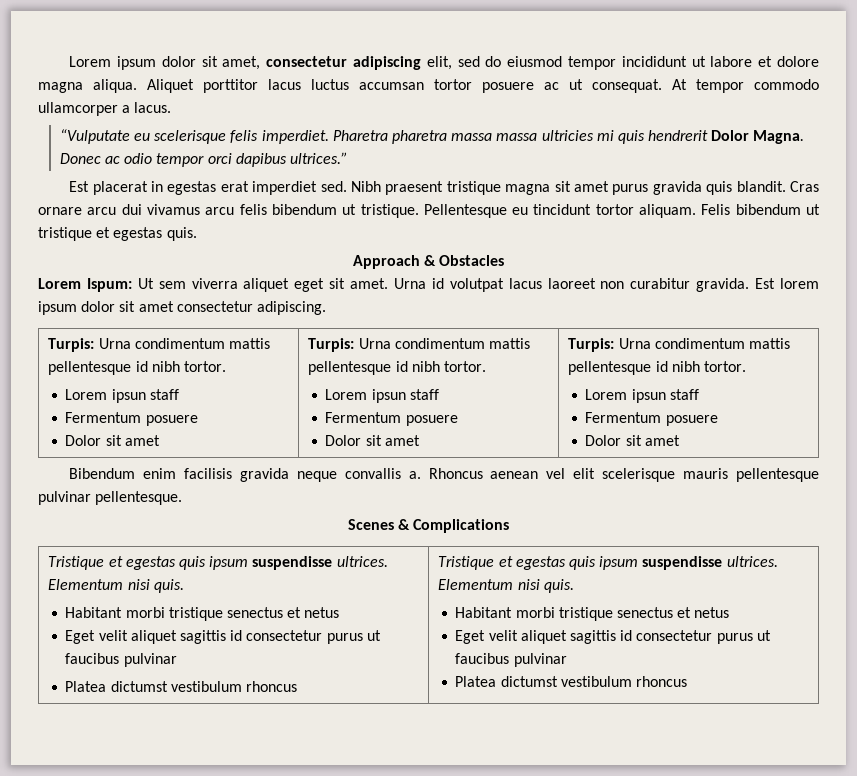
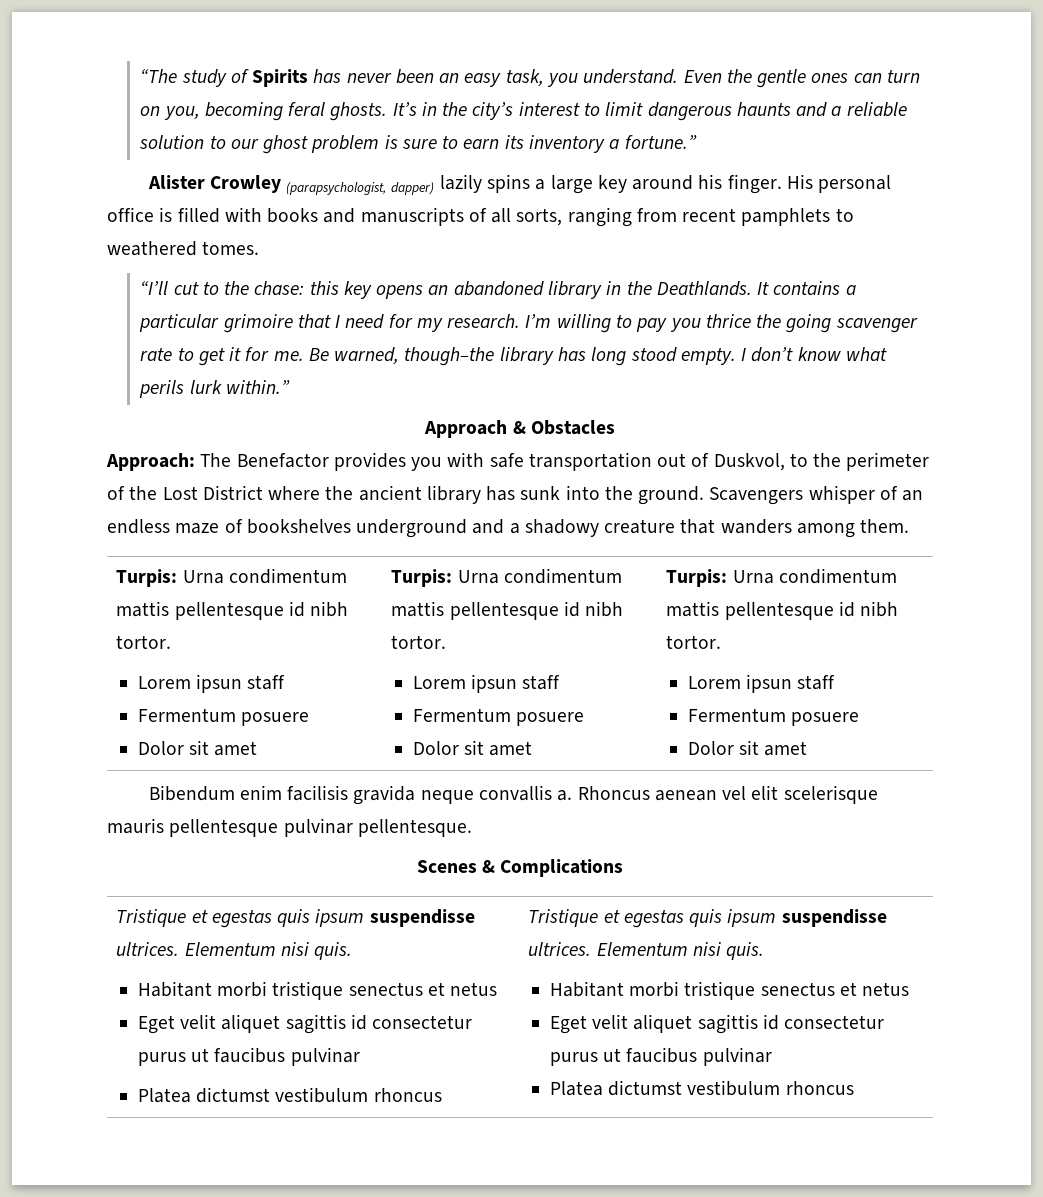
[69,56,820,70] [38,79,819,93] [38,102,172,116] [59,129,805,144] [59,152,348,167] [69,181,819,195] [38,204,820,218] [38,227,197,241] [352,255,505,269] [38,278,820,292] [38,301,326,315] Lorem ipsum dolor sit amet, consectetur adipiscing elit, sed do eiusmod tempor incididunt ut labore et dolore magna aliqua. Aliquet porttitor lacus luctus accumsan tortor posuere ac ut consequat. At tempor commodo ullamcorper a lacus. // “Vulputate eu scelerisque felis imperdiet. Pharetra pharetra massa massa ultricies mi quis hendrerit Dolor Magna. Donec ac odio tempor orci dapibus ultrices.” // Est placerat in egestas erat imperdiet sed. Nibh praesent tristique magna sit amet purus gravida quis blandit. Cras ornare arcu dui vivamus arcu felis bibendum ut tristique. Pellentesque eu tincidunt tortor aliquam. Felis bibendum ut tristique et egestas quis. // Approach & Obstacles // Lorem Ispum: Ut sem viverra aliquet eget sit amet. Urna id volutpat lacus laoreet non curabitur gravida. Est lorem ipsum dolor sit amet consectetur adipiscing. -> [140,69,920,88] [140,102,907,121] [139,135,697,154] [147,174,892,195] [107,207,854,227] [107,241,260,256] [140,281,856,299] [139,314,918,333] [140,347,887,366] [139,380,290,398] [424,420,615,438] [106,452,930,471] [107,485,924,505] [107,519,910,538] “The study of Spirits has never been an easy task, you understand. Even the gentle ones can turn on you, becoming feral ghosts. It’s in the city’s interest to limit dangerous haunts and a reliable solution to our ghost problem is sure to earn its inventory a fortune.” // Alister Crowley (parapsychologist, dapper) lazily spins a large key around his finger. His personal office is filled with books and manuscripts of all sorts, ranging from recent pamphlets to weathered tomes. // “I’ll cut to the chase: this key opens an abandoned library in the Deathlands. It contains a particular grimoire that I need for my research. I’m willing to pay you thrice the going scavenger rate to get it for me. Be warned, though–the library has long stood empty. I don’t know what perils lurk within.” // Approach & Obstacles // Approach: The Benefactor provides you with safe transportation out of Duskvol, to the perimeter of the Lost District where the ancient library has sunk into the ground. Scavengers whisper of an endless maze of bookshelves underground and a shadowy creature that wanders among them.

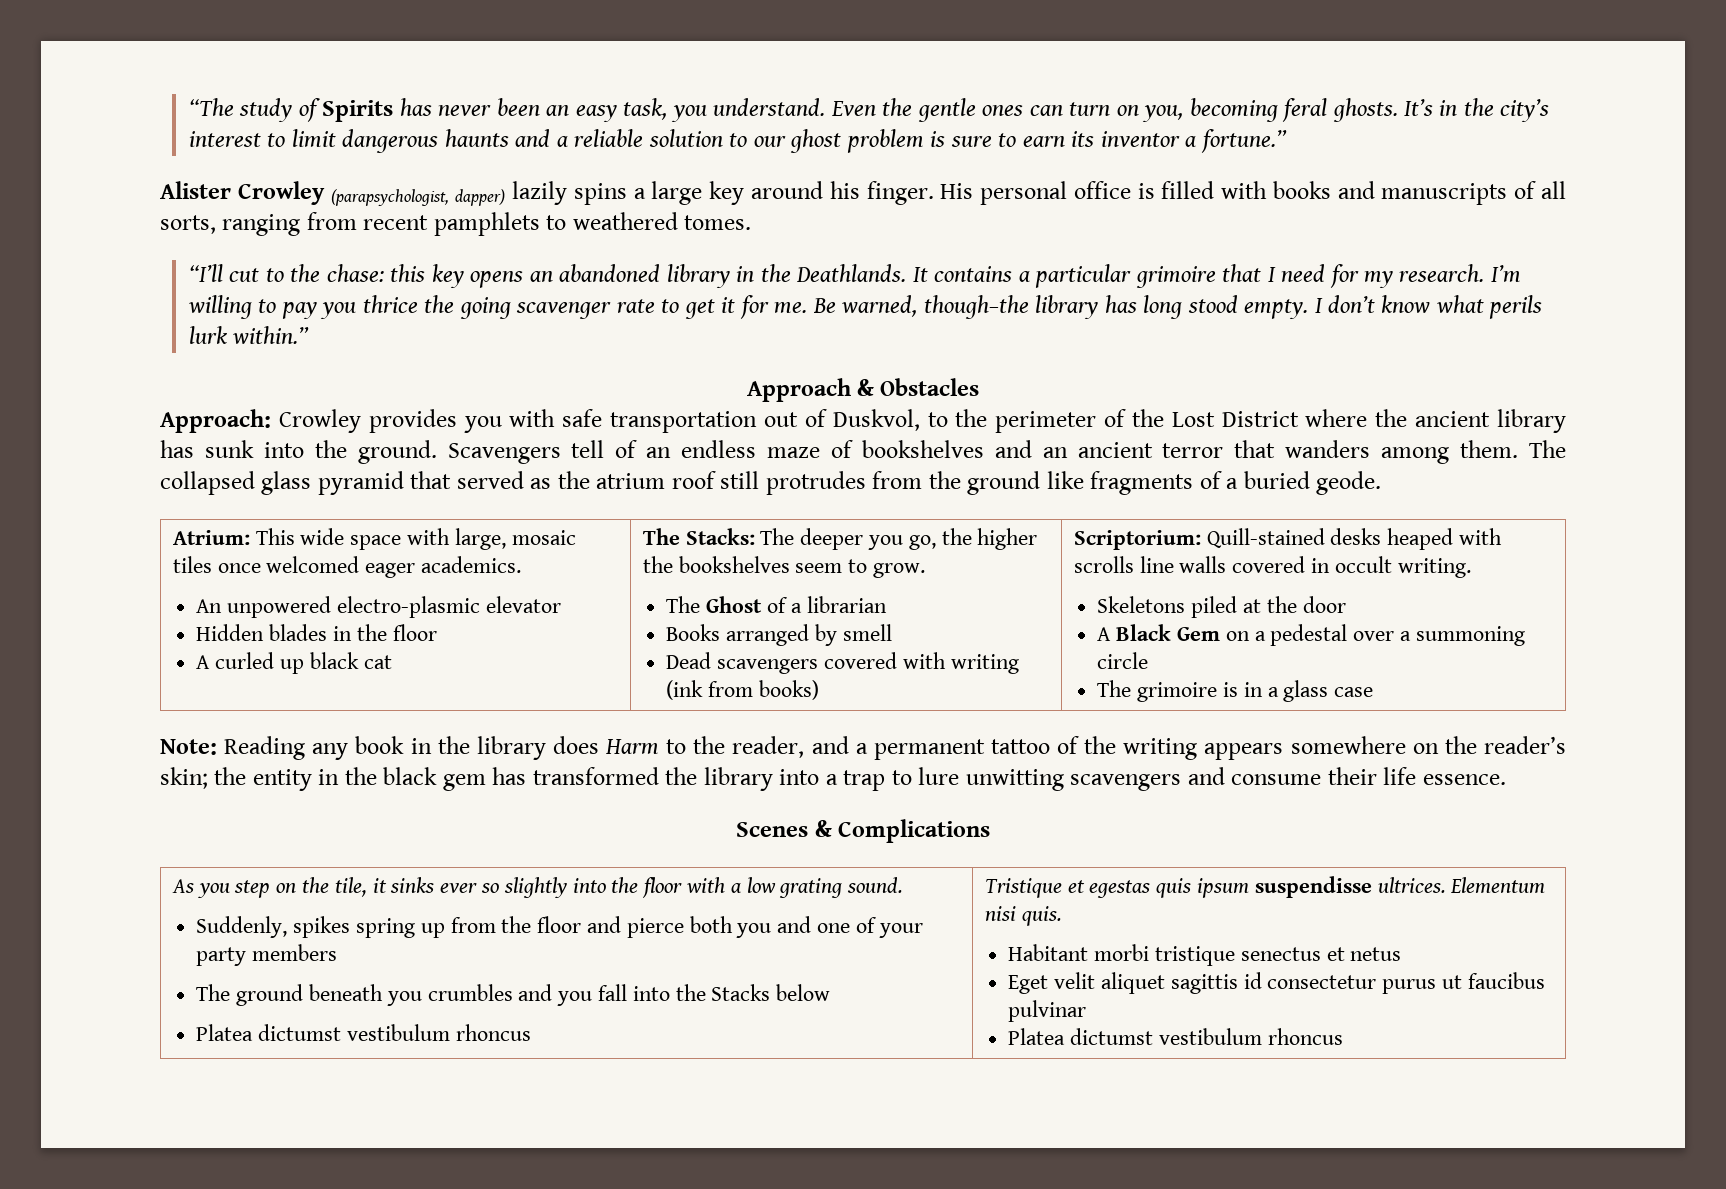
[529,135,606,153] inventory -> [1100,131,1180,147] inventor
[200,453,329,468] The Benefactor -> [278,409,361,433] Crowley
[808,485,875,504] whisper -> [571,440,605,458] tell
[356,519,676,538] underground and a shadowy creature -> [994,440,1224,458] and an ancient terror
[116,568,347,587] [116,601,349,620] [116,635,172,649] [137,674,286,693] [137,708,310,726] [137,740,258,756] [391,568,622,587] [391,601,624,620] [391,635,447,649] [412,674,561,693] [412,708,585,726] [412,740,533,756] [666,568,897,587] [666,601,899,620] [666,635,722,649] [687,674,836,693] [687,708,860,726] [687,740,808,756] [148,785,878,805] [107,818,472,837] [416,859,624,877] [116,909,475,928] [116,942,353,960] [137,981,498,1000] [137,1014,473,1034] [137,1047,360,1066] // Turpis: Urna condimentum mattis pellentesque id nibh tortor. // Lorem ipsun staff // Fermentum posuere // Dolor sit amet | Turpis: Urna condimentum mattis pellentesque id nibh tortor. // Lorem ipsun staff // Fermentum posuere // Dolor sit amet | Turpis: Urna condimentum mattis pellentesque id nibh tortor. // Lorem ipsun staff // Fermentum posuere // Dolor sit amet // Bibendum enim facilisis gravida neque convallis a. Rhoncus aenean vel elit scelerisque mauris pellentesque pulvinar pellentesque. // Scenes & Complications // Tristique et egestas quis ipsum suspendisse ultrices. Elementum nisi quis. // Habitant morbi tristique senectus et netus // Eget velit aliquet sagittis id consectetur purus ut faucibus pulvinar -> [1529,440,1567,458] [160,471,1382,495] [172,528,576,550] [172,556,521,578] [196,596,561,618] [196,624,437,641] [196,652,392,674] [642,528,1038,550] [642,556,925,578] [666,596,887,613] [666,624,892,646] [666,652,1019,674] [666,680,819,700] [1073,528,1502,550] [1073,556,1471,578] [1097,596,1346,618] [1097,624,1525,646] [1097,652,1149,669] [1097,680,1374,702] [160,736,1567,760] [160,767,1506,791] [736,819,990,843] [171,877,904,898] [196,916,923,938] [196,944,338,966] [196,984,831,1006] The collapsed glass pyramid that served as the atrium roof still protrudes from the ground like fragments of a buried geode. // Atrium: This wide space with large, mosaic tiles once welcomed eager academics. // An unpowered electro-plasmic elevator // Hidden blades in the floor // A curled up black cat | The Stacks: The deeper you go, the higher the bookshelves seem to grow. // The Ghost of a librarian // Books arranged by smell // Dead scavengers covered with writing (ink from books) | Scriptorium: Quill-stained desks heaped with scrolls line walls covered in occult writing. // Skeletons piled at the door // A Black Gem on a pedestal over a summoning circle // The grimoire is in a glass case // Note: Reading any book in the library does Harm to the reader, and a permanent tattoo of the writing appears somewhere on the reader’s skin; the entity in the black gem has transformed the library into a trap to lure unwitting scavengers and consume their life essence. // Scenes & Complications // As you step on the tile, it sinks ever so slightly into the floor with a low grating sound. // Suddenly, spikes spring up from the floor and pierce both you and one of your party members // The ground beneath you crumbles and you fall into the Stacks below

